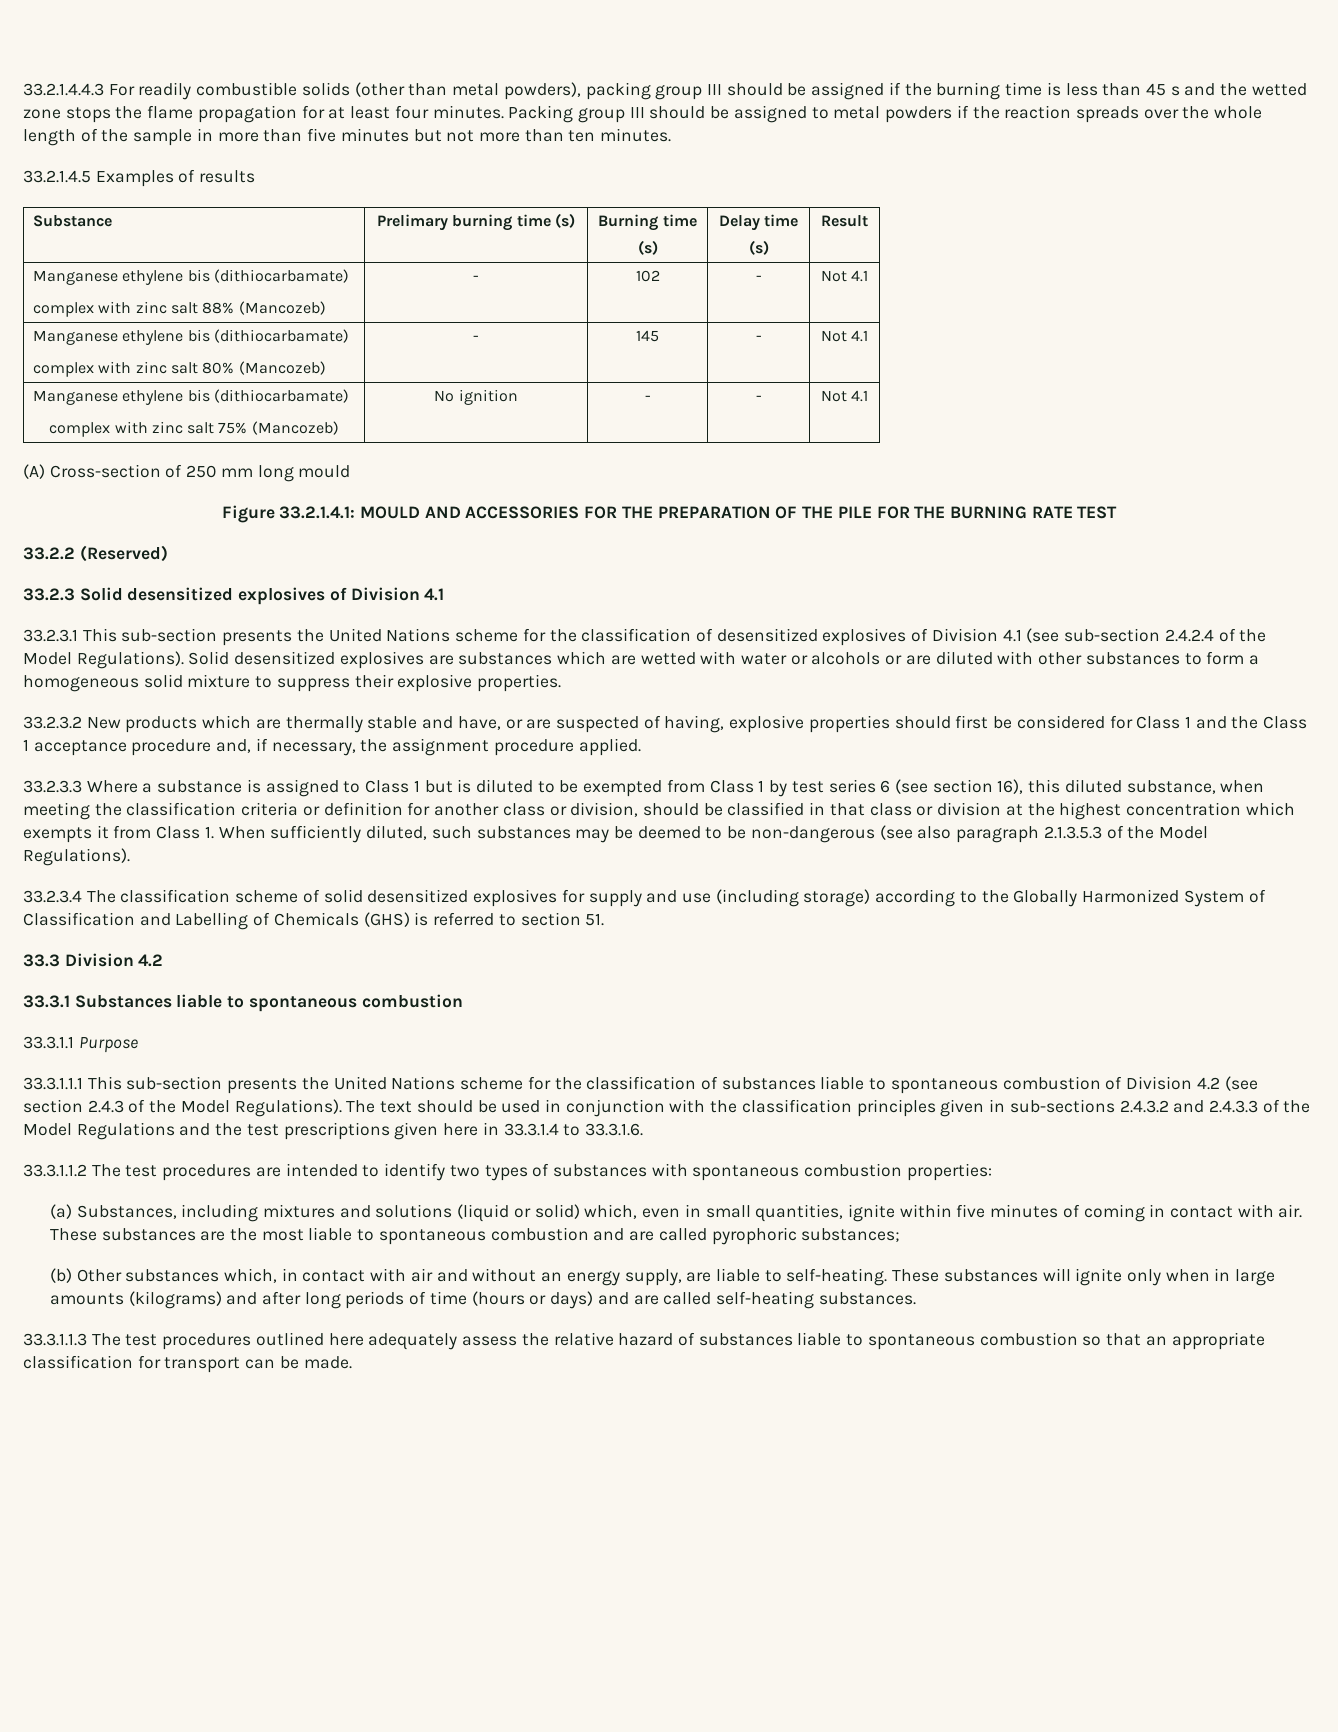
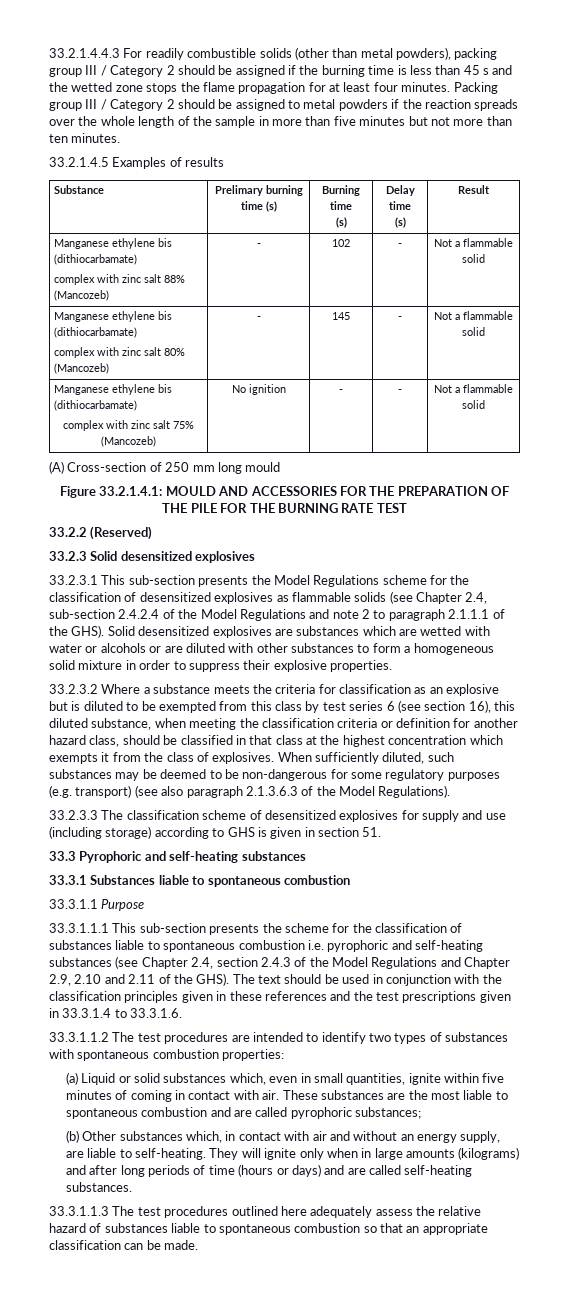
(722, 89) none -> [100,65,175,77] / Category 2
(645, 112) none -> [100,99,175,111] / Category 2
[851,270,869,282] 4.1 -> [455,238,513,247] [462,254,485,263] a flammable solid
[851,330,869,342] 4.1 -> [455,311,513,320] [462,327,485,336] a flammable solid
[851,390,869,402] 4.1 -> [455,384,513,393] [462,400,485,409] a flammable solid
[329,587,445,601] of Division 4.1 -> (256, 557) none
[328,628,451,642] United Nations -> [273,575,380,587] Model Regulations
[911,628,1060,643] of Division 4.1 (see -> [276,591,488,604] as flammable solids (see Chapter 2.4,
[76,651,184,669] Regulations). -> [239,609,505,621] [49,625,105,638] Regulations and note 2 to paragraph 2.1.1.1 of the GHS).
(251, 681) none -> [125,660,171,670] in order
[86,715,1308,733] [23,738,641,756] [23,779,420,797] New products which are thermally stable and have, or are suspected of having, explosive properties should first be considered for Class 1 and the Class 1 acceptance procedure and, if necessary, the assignment procedure applied. // 33.2.3.3 Where a substance is assigned to Class 1 -> [101,684,500,696] Where a substance meets the criteria for classification as an explosive
[709,780,765,793] Class 1 -> [250,701,302,711] this class
[502,802,639,817] class or division, -> [49,735,120,747] hazard class,
[916,802,1002,816] or division -> (303, 740) none
[156,826,214,839] Class 1. -> [144,752,275,764] the class of explosives.
(875, 834) none -> [330,769,500,781] [49,785,132,798] for some regulatory purposes (e.g. transport)
[1043,826,1102,839] 2.1.3.5.3 -> [245,786,298,796] 2.1.3.6.3
[23,890,82,903] 33.2.3.4 -> [49,810,98,820] 33.2.3.3
[323,889,363,903] solid -> (262, 815) none
[981,889,1266,907] [23,912,516,930] the Globally Harmonized System of Classification and Labelling of Chemicals (GHS) is referred to -> [227,827,315,839] GHS is given in
[64,953,164,967] Division 4.2 -> [79,851,306,863] Pyrophoric and self-heating substances
[333,1076,456,1090] United Nations -> (282, 928) none
[1105,1076,1258,1091] of Division 4.2 (see -> [307,940,483,952] [49,956,214,969] i.e. pyrophoric and self-heating substances (see Chapter 2.4,
[234,1099,342,1117] Regulations). -> [371,957,511,969] [49,973,230,986] Regulations and Chapter 2.9, 2.10 and 2.11 of the GHS).
[1009,1099,1311,1113] [23,1122,175,1140] sub-sections 2.4.3.2 and 2.4.3.3 of the Model Regulations -> [229,991,327,1001] these references
[443,1123,479,1136] here -> (511, 997) none
[76,1204,580,1222] Substances, including mixtures and solutions (liquid or solid) -> [81,1073,227,1085] Liquid or solid substances
[892,1269,1038,1282] These substances -> [209,1148,239,1160] They
[137,1355,241,1373] for transport -> (121, 1245) none

